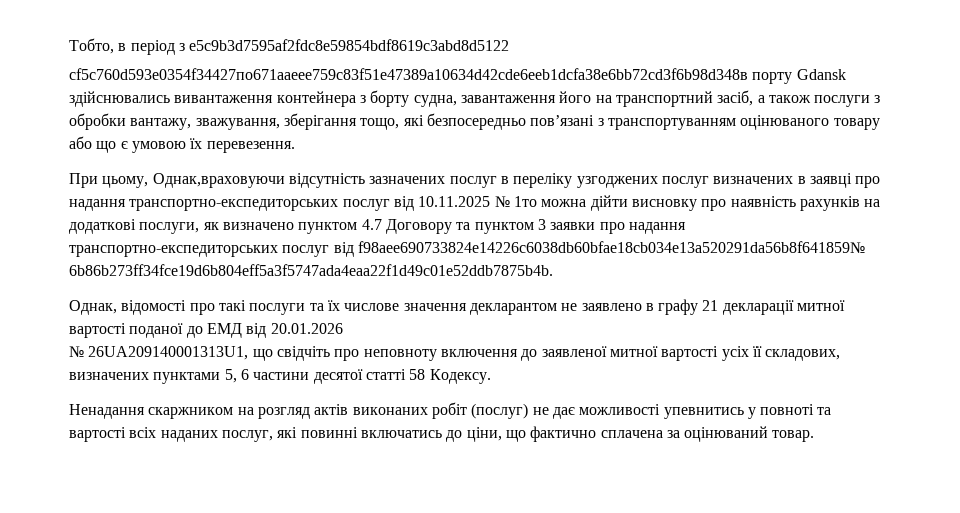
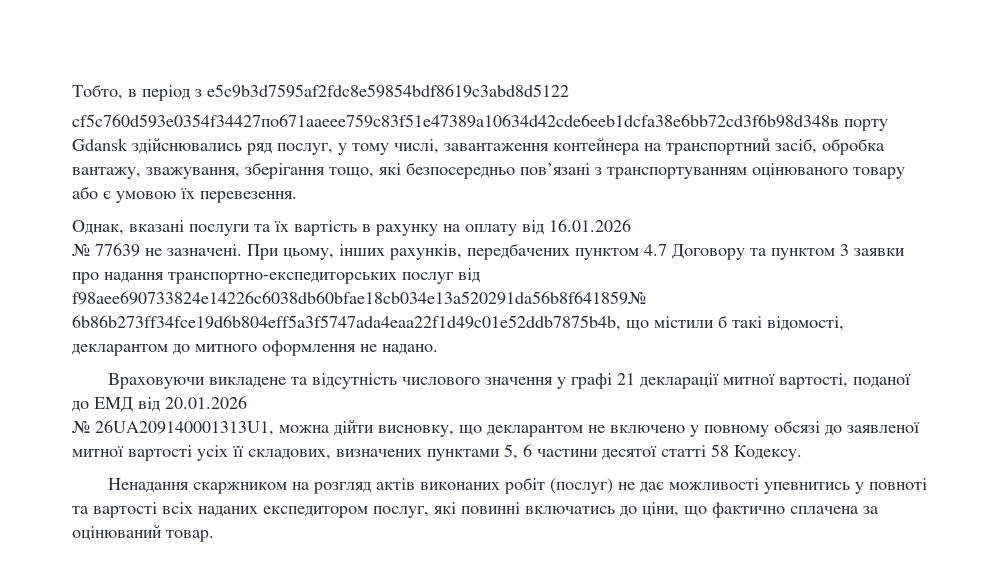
[174,90,881,107] [69,113,126,130] вивантаження контейнера з борту судна, завантаження його на транспортний засіб, а також послуги з обробки -> [246,138,885,155] ряд послуг, у тому числі, завантаження контейнера на транспортний засіб, обробка
[96,141,117,153] що -> (98, 192) none
[69,173,881,188] [69,195,881,211] [69,219,294,234] При цьому, Однак,враховуючи відсутність зазначених послуг в переліку узгоджених послуг визначених в заявці про надання транспортно-експедиторських послуг від 10.11.2025 № 1то можна дійти висновку про наявність рахунків на додаткові послуги, як визначено -> [72,219,631,236] [72,243,570,260] Однак, вказані послуги та їх вартість в рахунку на оплату від 16.01.2026 // № 77639 не зазначені. При цьому, інших рахунків, передбачених
[69,264,553,276] [69,299,699,315] 6b86b273ff34fce19d6b804eff5a3f5747ada4eaa22f1d49c01e52ddb7875b4b. // Однак, відомості про такі послуги та їх числове значення декларантом не заявлено в графу -> [72,315,844,331] [72,340,438,356] [108,373,613,389] 6b86b273ff34fce19d6b804eff5a3f5747ada4eaa22f1d49c01e52ddb7875b4b, що містили б такі відомості, декларантом до митного оформлення не надано. // Враховуючи викладене та відсутність числового значення у графі
[69,323,126,338] вартості -> [779,373,849,389] вартості,
[252,346,518,361] що свідчіть про неповноту включення -> [279,420,820,437] можна дійти висновку, що декларантом не включено у повному обсязі
(218, 436) none -> [263,506,368,518] експедитором

